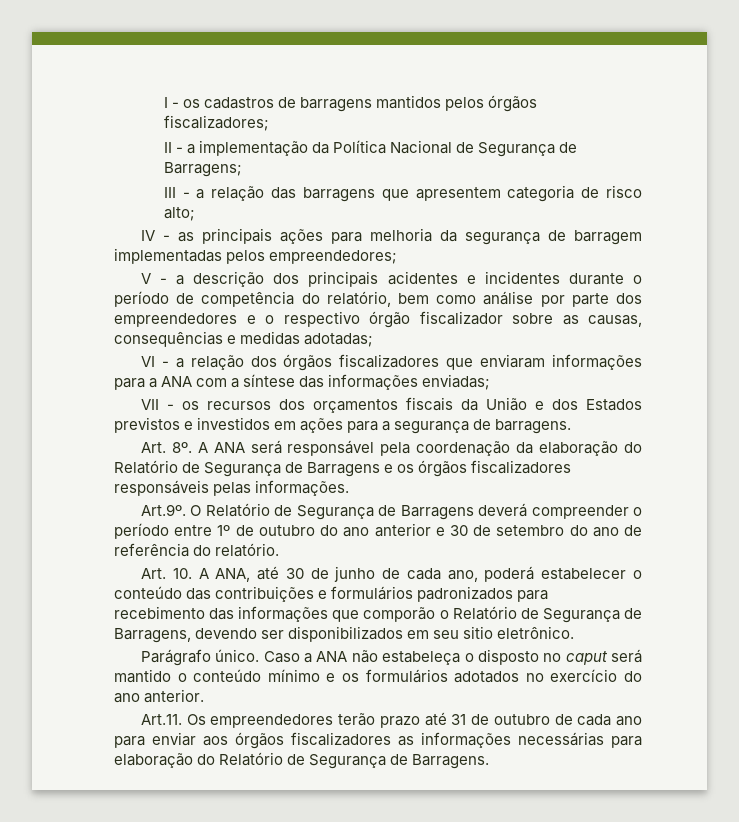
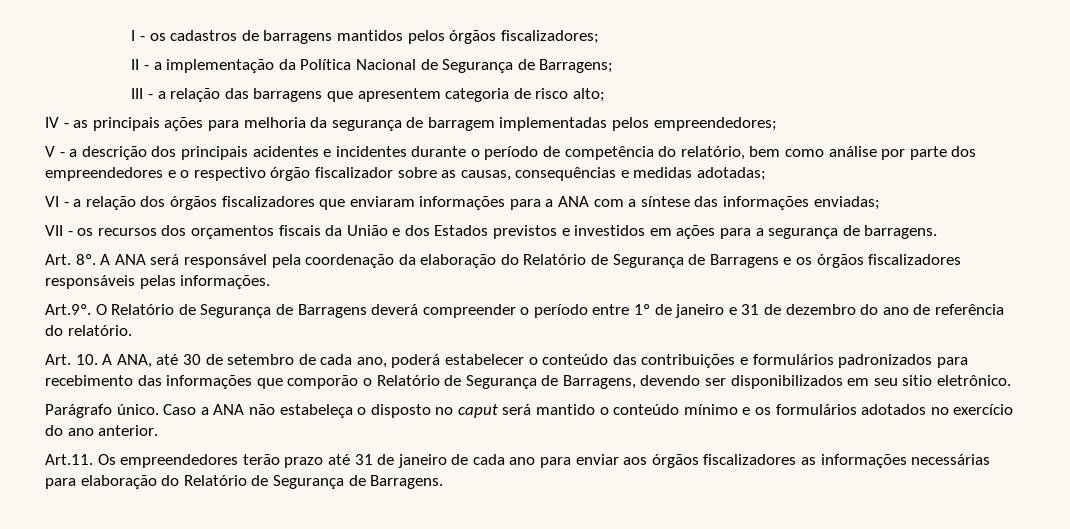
[258,523,565,537] outubro do ano anterior e 30 de setembro -> [675,304,856,318] janeiro e 31 de dezembro
[334,566,376,582] junho -> [227,354,295,365] setembro
[493,714,550,725] outubro -> [397,454,447,468] janeiro

